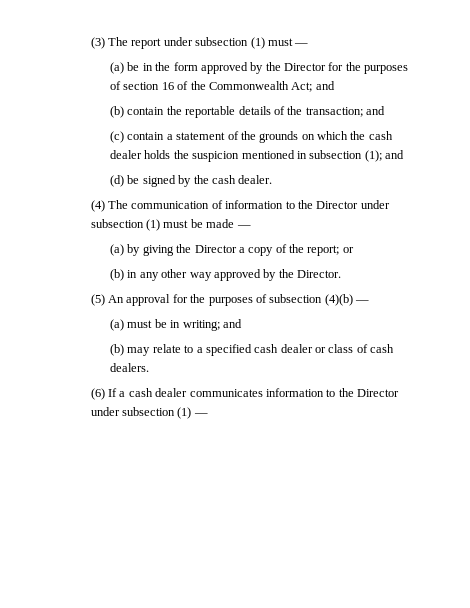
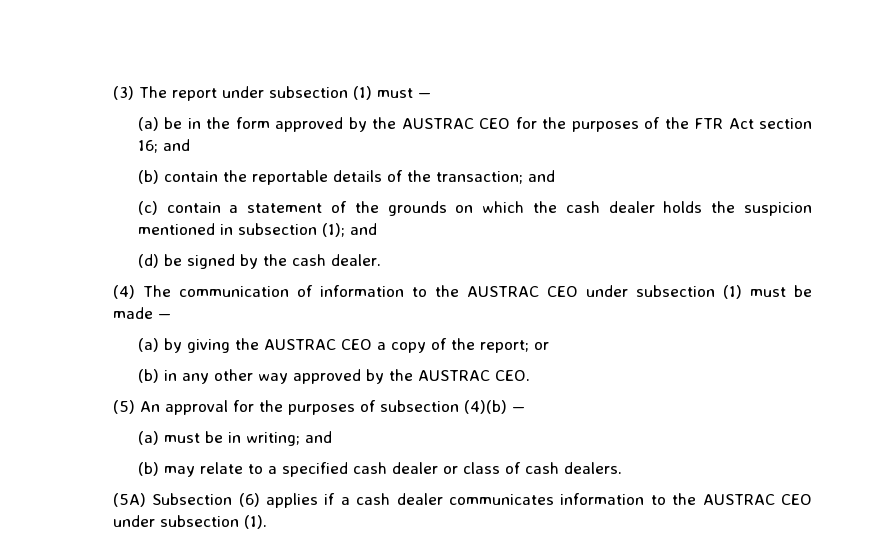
[284,62,409,74] [110,81,313,92] Director for the purposes of section 16 of the Commonwealth Act; -> [401,117,812,132] [137,140,158,153] AUSTRAC CEO for the purposes of the FTR Act section 16;
[316,201,359,209] Director -> [466,286,578,297] AUSTRAC CEO
[194,245,237,253] Director -> [263,339,372,350] AUSTRAC CEO
[297,270,342,278] Director. -> [417,370,530,381] AUSTRAC CEO.
[90,388,118,400] (6) If -> [112,493,336,508] (5A) Subsection (6) applies if
[357,389,400,397] [90,407,208,419] Director under subsection (1) — -> [702,494,812,505] [112,515,267,529] AUSTRAC CEO under subsection (1).

